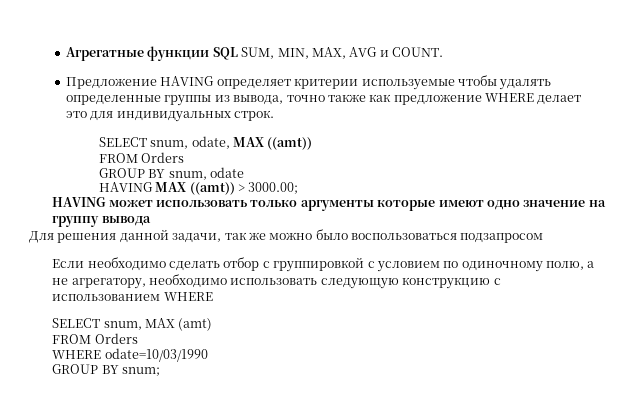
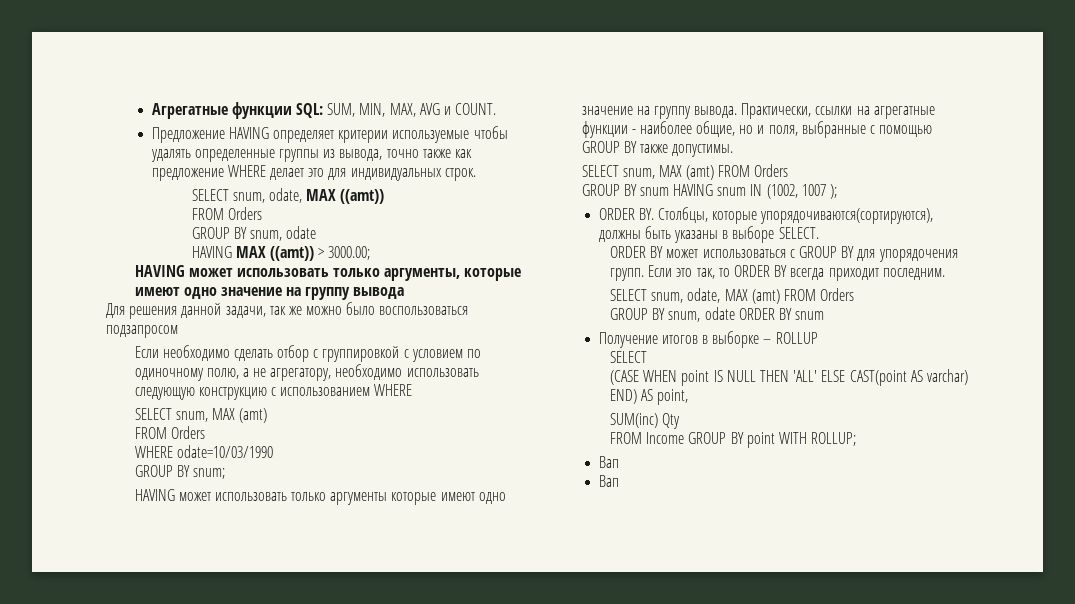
[212,47,238,60] SQL -> [295,103,323,118] SQL:
[300,200,374,211] аргументы -> [384,268,461,281] аргументы,
(161, 371) none -> [134,489,506,505] [581,103,935,119] [581,121,933,138] [581,141,734,157] [581,164,789,180] [581,184,838,199] [598,207,934,224] [598,226,819,243] [610,246,958,262] [610,265,945,281] [610,288,855,304] [610,307,825,322] [598,331,818,348] [610,351,648,363] [610,369,968,386] [610,389,689,405] [610,413,681,429] [610,432,857,448] [598,456,619,468] [598,475,619,487] // HAVING может использовать только аргументы которые имеют одно значение на группу вывода. Практически, ссылки на агрегатные функции - наиболее общие, но и поля, выбранные с помощью GROUP BY также допустимы. // SELECT snum, MAX (amt) FROM Orders // GROUP BY snum HAVING snum IN (1002, 1007 ); // ORDER BY. Столбцы, которые упорядочиваются(сортируются), должны быть указаны в выборе SELECT. // ORDER BY может использоваться с GROUP BY для упорядочения групп. Если это так, то ORDER BY всегда приходит последним. // SELECT snum, odate, MAX (amt) FROM Orders // GROUP BY snum, odate ORDER BY snum // Получение итогов в выборке – ROLLUP // SELECT // (CASE WHEN point IS NULL THEN 'ALL' ELSE CAST(point AS varchar) END) AS point, // SUM(inc) Qty // FROM Income GROUP BY point WITH ROLLUP; // Вап // Вап

